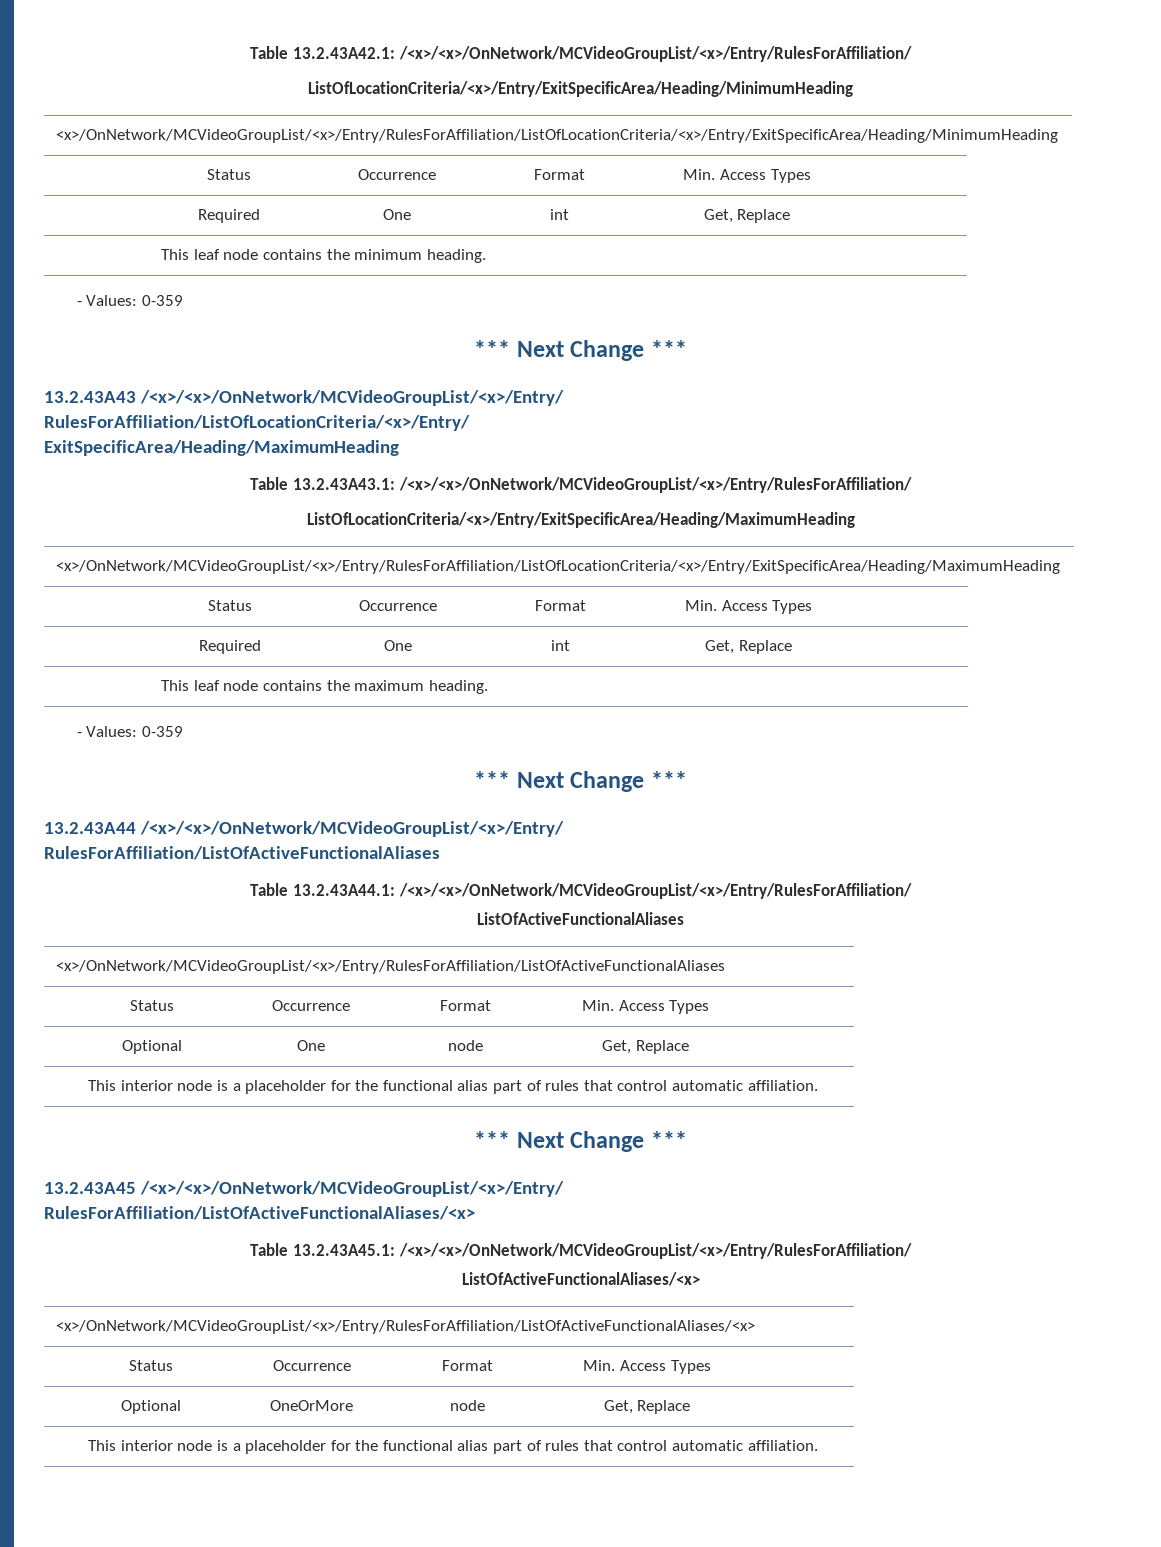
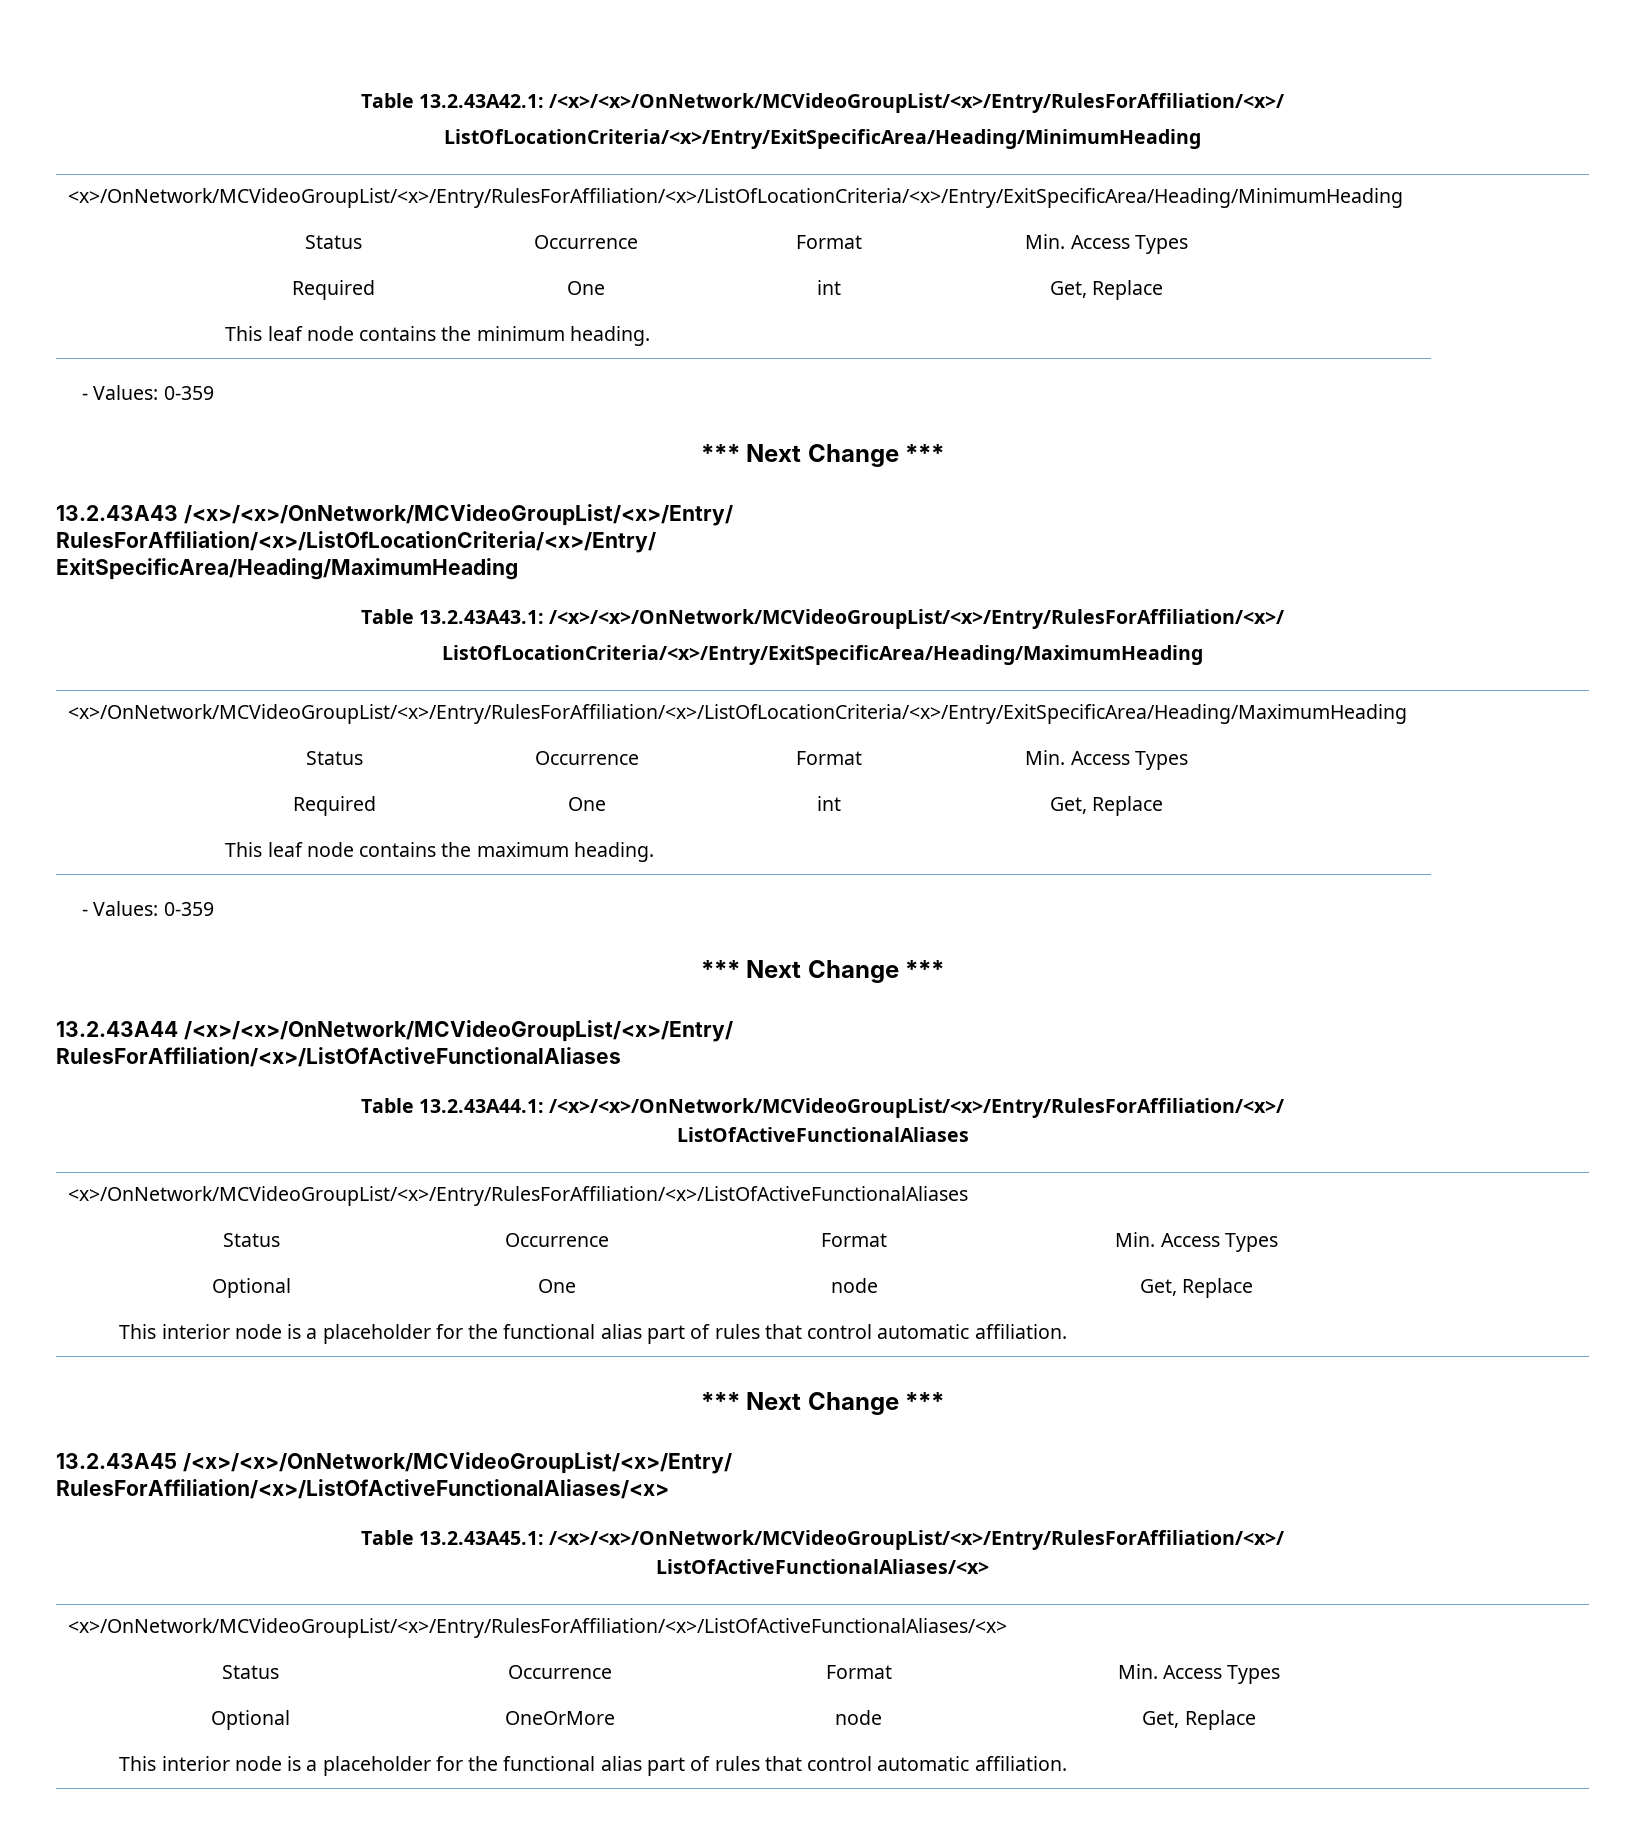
[398,46,912,62] /<x>/<x>/OnNetwork/MCVideoGroupList/<x>/Entry/RulesForAffiliation/ -> [549,93,1285,113] /<x>/<x>/OnNetwork/MCVideoGroupList/<x>/Entry/RulesForAffiliation/<x>/
[56,129,1059,143] <x>/OnNetwork/MCVideoGroupList/<x>/Entry/RulesForAffiliation/ListOfLocationCriteria/<x>/Entry/ExitSpecificArea/Heading/MinimumHeading -> [68,188,1404,208] <x>/OnNetwork/MCVideoGroupList/<x>/Entry/RulesForAffiliation/<x>/ListOfLocationCriteria/<x>/Entry/ExitSpecificArea/Heading/MinimumHeading
[44,415,470,431] RulesForAffiliation/ListOfLocationCriteria/<x>/Entry/ -> [56,531,656,553] RulesForAffiliation/<x>/ListOfLocationCriteria/<x>/Entry/
[398,477,912,493] /<x>/<x>/OnNetwork/MCVideoGroupList/<x>/Entry/RulesForAffiliation/ -> [549,609,1285,629] /<x>/<x>/OnNetwork/MCVideoGroupList/<x>/Entry/RulesForAffiliation/<x>/
[56,560,1061,574] <x>/OnNetwork/MCVideoGroupList/<x>/Entry/RulesForAffiliation/ListOfLocationCriteria/<x>/Entry/ExitSpecificArea/Heading/MaximumHeading -> [68,704,1408,724] <x>/OnNetwork/MCVideoGroupList/<x>/Entry/RulesForAffiliation/<x>/ListOfLocationCriteria/<x>/Entry/ExitSpecificArea/Heading/MaximumHeading
[44,846,440,860] RulesForAffiliation/ListOfActiveFunctionalAliases -> [56,1047,621,1067] RulesForAffiliation/<x>/ListOfActiveFunctionalAliases
[398,883,912,899] /<x>/<x>/OnNetwork/MCVideoGroupList/<x>/Entry/RulesForAffiliation/ -> [549,1098,1285,1118] /<x>/<x>/OnNetwork/MCVideoGroupList/<x>/Entry/RulesForAffiliation/<x>/
[56,960,726,974] <x>/OnNetwork/MCVideoGroupList/<x>/Entry/RulesForAffiliation/ListOfActiveFunctionalAliases -> [68,1186,969,1206] <x>/OnNetwork/MCVideoGroupList/<x>/Entry/RulesForAffiliation/<x>/ListOfActiveFunctionalAliases
[44,1206,475,1220] RulesForAffiliation/ListOfActiveFunctionalAliases/<x> -> [56,1479,669,1499] RulesForAffiliation/<x>/ListOfActiveFunctionalAliases/<x>
[398,1243,912,1259] /<x>/<x>/OnNetwork/MCVideoGroupList/<x>/Entry/RulesForAffiliation/ -> [549,1530,1285,1550] /<x>/<x>/OnNetwork/MCVideoGroupList/<x>/Entry/RulesForAffiliation/<x>/
[56,1320,756,1334] <x>/OnNetwork/MCVideoGroupList/<x>/Entry/RulesForAffiliation/ListOfActiveFunctionalAliases/<x> -> [68,1618,1008,1638] <x>/OnNetwork/MCVideoGroupList/<x>/Entry/RulesForAffiliation/<x>/ListOfActiveFunctionalAliases/<x>

